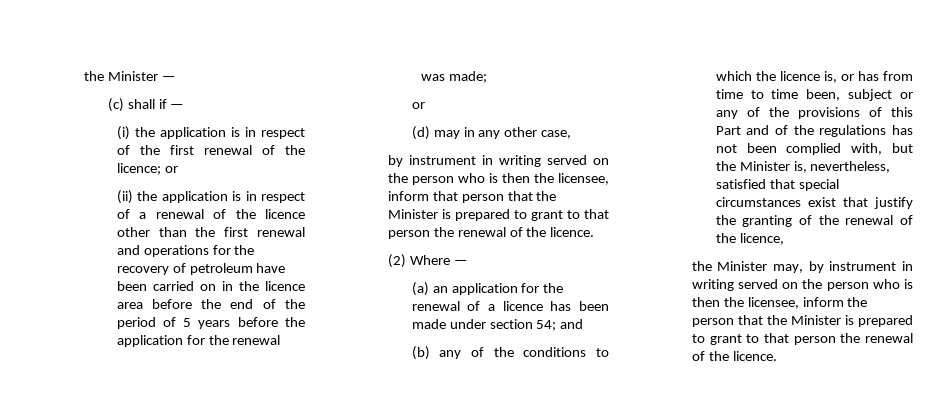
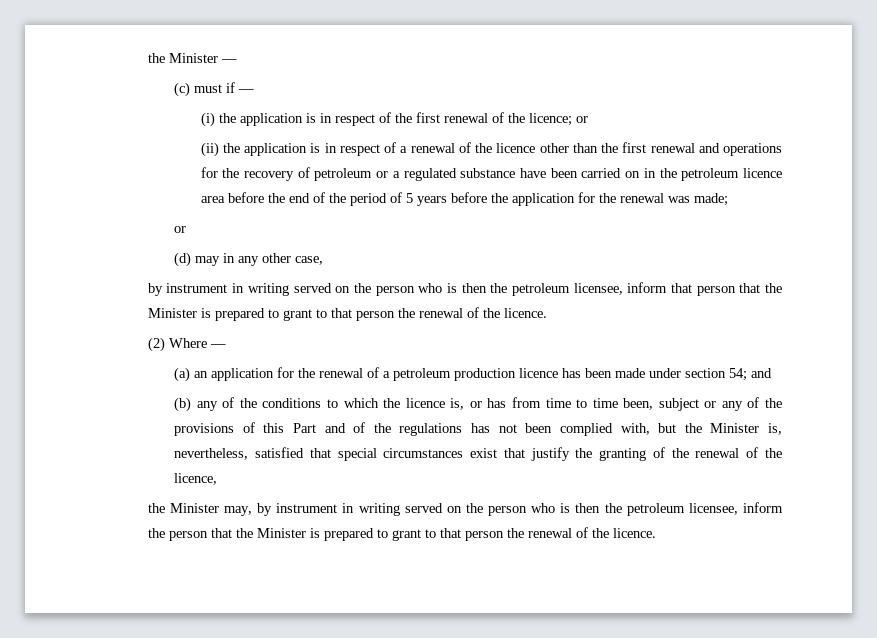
[127,99,155,109] shall -> [194,84,223,93] must
(253, 269) none -> [376,168,516,181] or a regulated substance
(259, 286) none -> [681,168,740,181] petroleum
(554, 178) none -> [511,283,570,296] petroleum
(496, 307) none -> [393,368,517,381] petroleum production
(744, 302) none -> [626,503,685,516] petroleum

